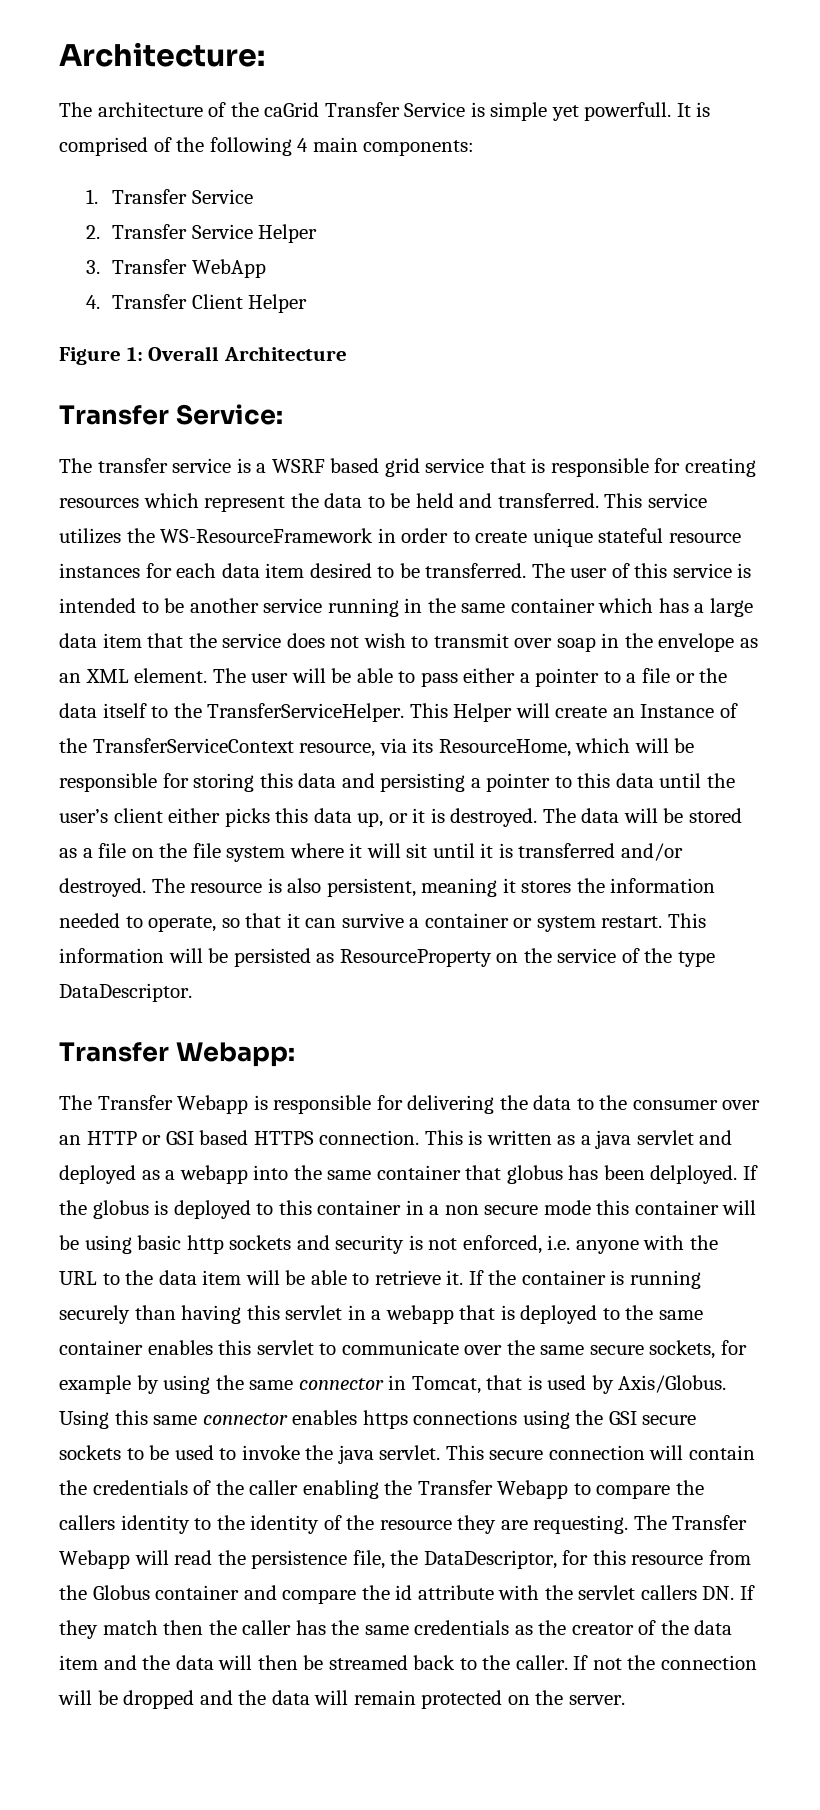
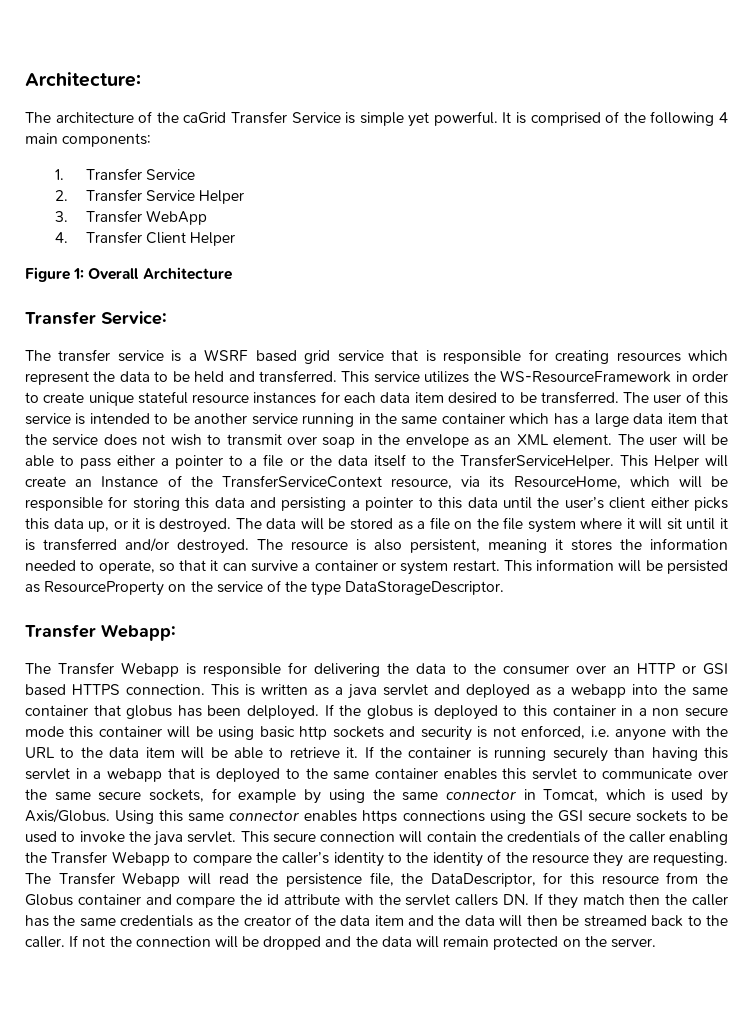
[584,102,672,121] powerfull. -> [433,111,498,126] powerful.
[59,983,192,1002] DataDescriptor. -> [345,581,505,595] DataStorageDescriptor.
[486,1375,523,1390] that -> [605,789,646,800] which
[59,1515,115,1530] callers -> [282,852,330,864] caller’s

